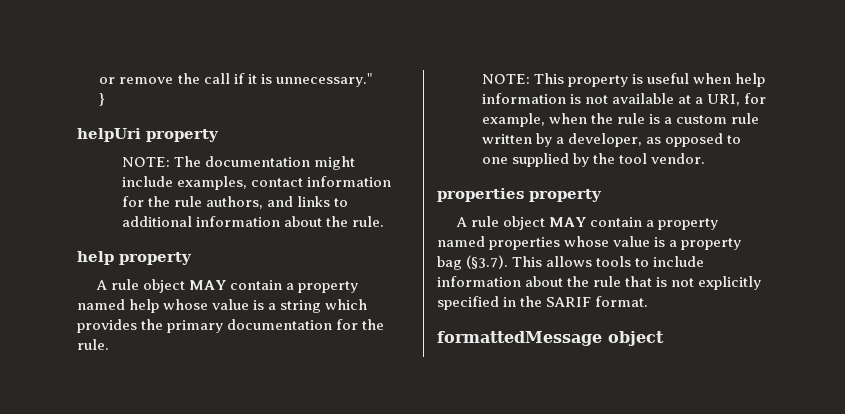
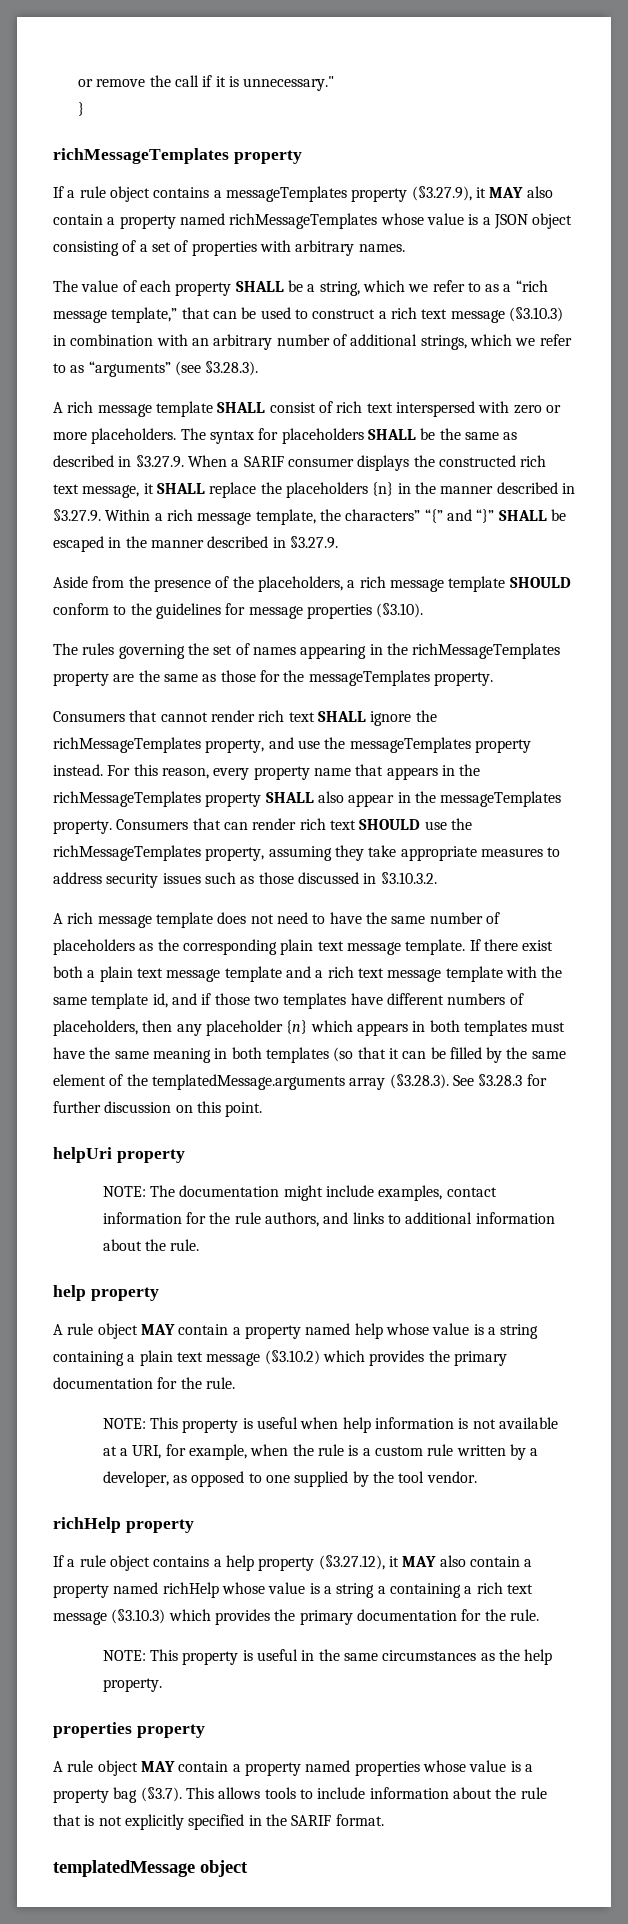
(106, 99) none -> [53,148,302,164] [53,186,553,202] [53,213,573,229] [53,240,405,256] [53,280,548,296] [53,307,563,323] [53,334,572,350] [53,361,259,377] [53,401,561,417] [53,428,518,444] [53,455,547,471] [53,482,575,498] [53,509,566,525] [53,536,338,552] [53,576,571,592] [53,603,424,619] [53,643,561,659] [53,670,493,686] [53,710,437,726] [53,737,531,753] [53,764,481,780] [53,791,562,807] [53,818,472,834] [53,845,561,861] [53,872,437,888] [53,912,500,928] [53,939,554,955] [53,966,563,982] [53,993,524,1009] [53,1020,566,1036] [53,1047,566,1063] [53,1074,547,1090] [53,1101,263,1117] // richMessageTemplates property // If a rule object contains a messageTemplates property (§3.27.9), it MAY also contain a property named richMessageTemplates whose value is a JSON object consisting of a set of properties with arbitrary names. // The value of each property SHALL be a string, which we refer to as a “rich message template,” that can be used to construct a rich text message (§3.10.3) in combination with an arbitrary number of additional strings, which we refer to as “arguments” (see §3.28.3). // A rich message template SHALL consist of rich text interspersed with zero or more placeholders. The syntax for placeholders SHALL be the same as described in §3.27.9. When a SARIF consumer displays the constructed rich text message, it SHALL replace the placeholders {n} in the manner described in §3.27.9. Within a rich message template, the characters” “{” and “}” SHALL be escaped in the manner described in §3.27.9. // Aside from the presence of the placeholders, a rich message template SHOULD conform to the guidelines for message properties (§3.10). // The rules governing the set of names appearing in the richMessageTemplates property are the same as those for the messageTemplates property. // Consumers that cannot render rich text SHALL ignore the richMessageTemplates property, and use the messageTemplates property instead. For this reason, every property name that appears in the richMessageTemplates property SHALL also appear in the messageTemplates property. Consumers that can render rich text SHOULD use the richMessageTemplates property, assuming they take appropriate measures to address security issues such as those discussed in §3.10.3.2. // A rich message template does not need to have the same number of placeholders as the corresponding plain text message template. If there exist both a plain text message template and a rich text message template with the same template id, and if those two templates have different numbers of placeholders, then any placeholder {n} which appears in both templates must have the same meaning in both templates (so that it can be filled by the same element of the templatedMessage.arguments array (§3.28.3). See §3.28.3 for further discussion on this point.
(322, 306) none -> [53,1350,320,1366] containing a plain text message (§3.10.2)
(706, 158) none -> [53,1517,194,1533] [53,1555,533,1571] [53,1582,533,1598] [53,1609,539,1625] [102,1649,553,1665] [102,1678,162,1692] // richHelp property // If a rule object contains a help property (§3.27.12), it MAY also contain a property named richHelp whose value is a string a containing a rich text message (§3.10.3) which provides the primary documentation for the rule. // NOTE: This property is useful in the same circumstances as the help property.
[437,331,602,346] formattedMessage -> [53,1860,195,1877] templatedMessage

